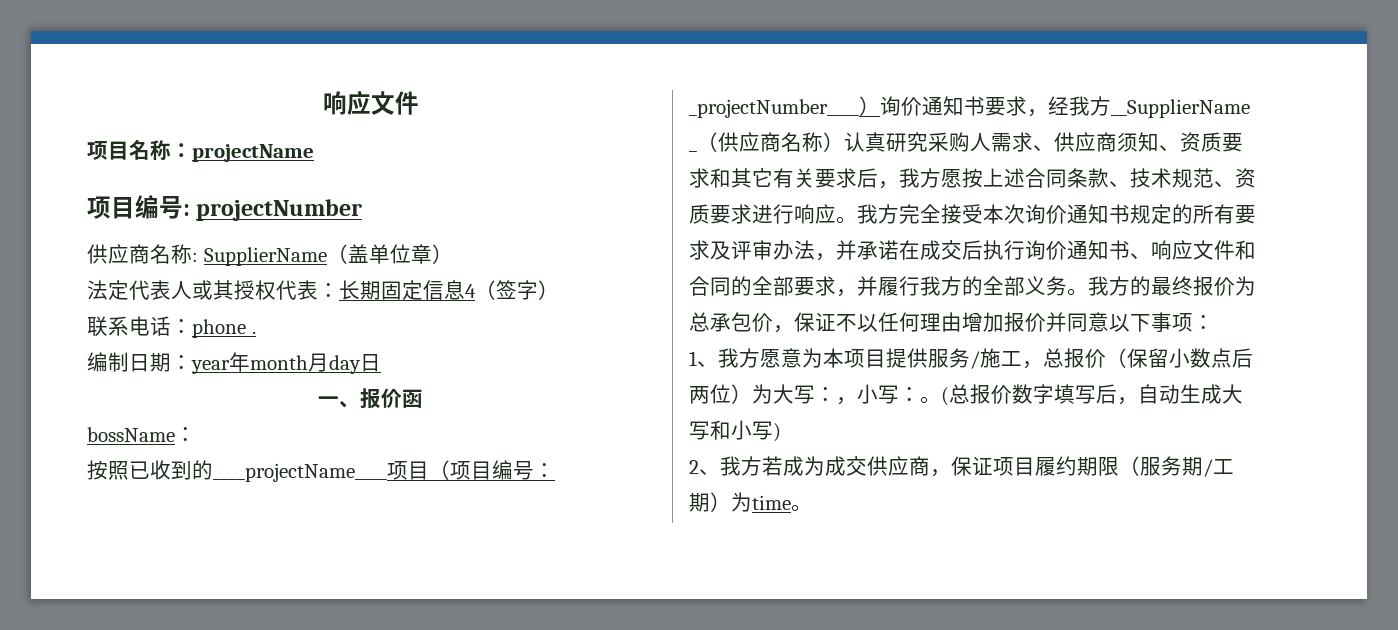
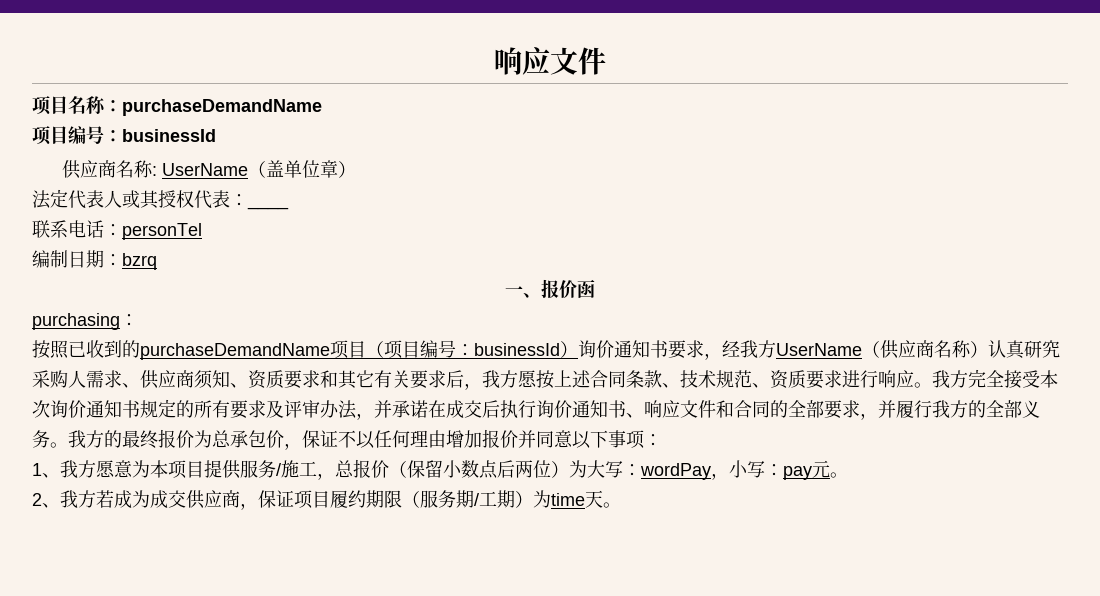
[192,144,314,162] [87,195,363,221] projectName // 项目编号: projectNumber -> [122,99,322,116] [32,126,216,145] purchaseDemandName // 项目编号：businessId
[203,247,327,266] SupplierName -> [161,163,248,176] UserName
[339,280,559,300] 长期固定信息4（签字） -> [247,206,289,210] ____
[192,319,256,338] phone . -> [122,223,202,240] personTel
[191,352,381,374] year年month月day日 -> [122,253,157,270] bzrq
[87,427,175,442] bossName -> [32,313,120,330] purchasing
[213,463,387,482] ____projectName____ -> [140,343,330,360] purchaseDemandName
[689,99,859,118] _projectNumber____ -> [474,343,560,356] businessId
[1111,99,1250,118] [689,150,697,152] __SupplierName _ -> [776,343,862,356] UserName
(836, 394) none -> [640,463,711,480] wordPay
[920,384,1243,406] [689,420,781,442] 。(总报价数字填写后，自动生成大写和小写) -> [783,460,848,480] pay元。
(791, 502) none -> [585,490,603,508] 天

